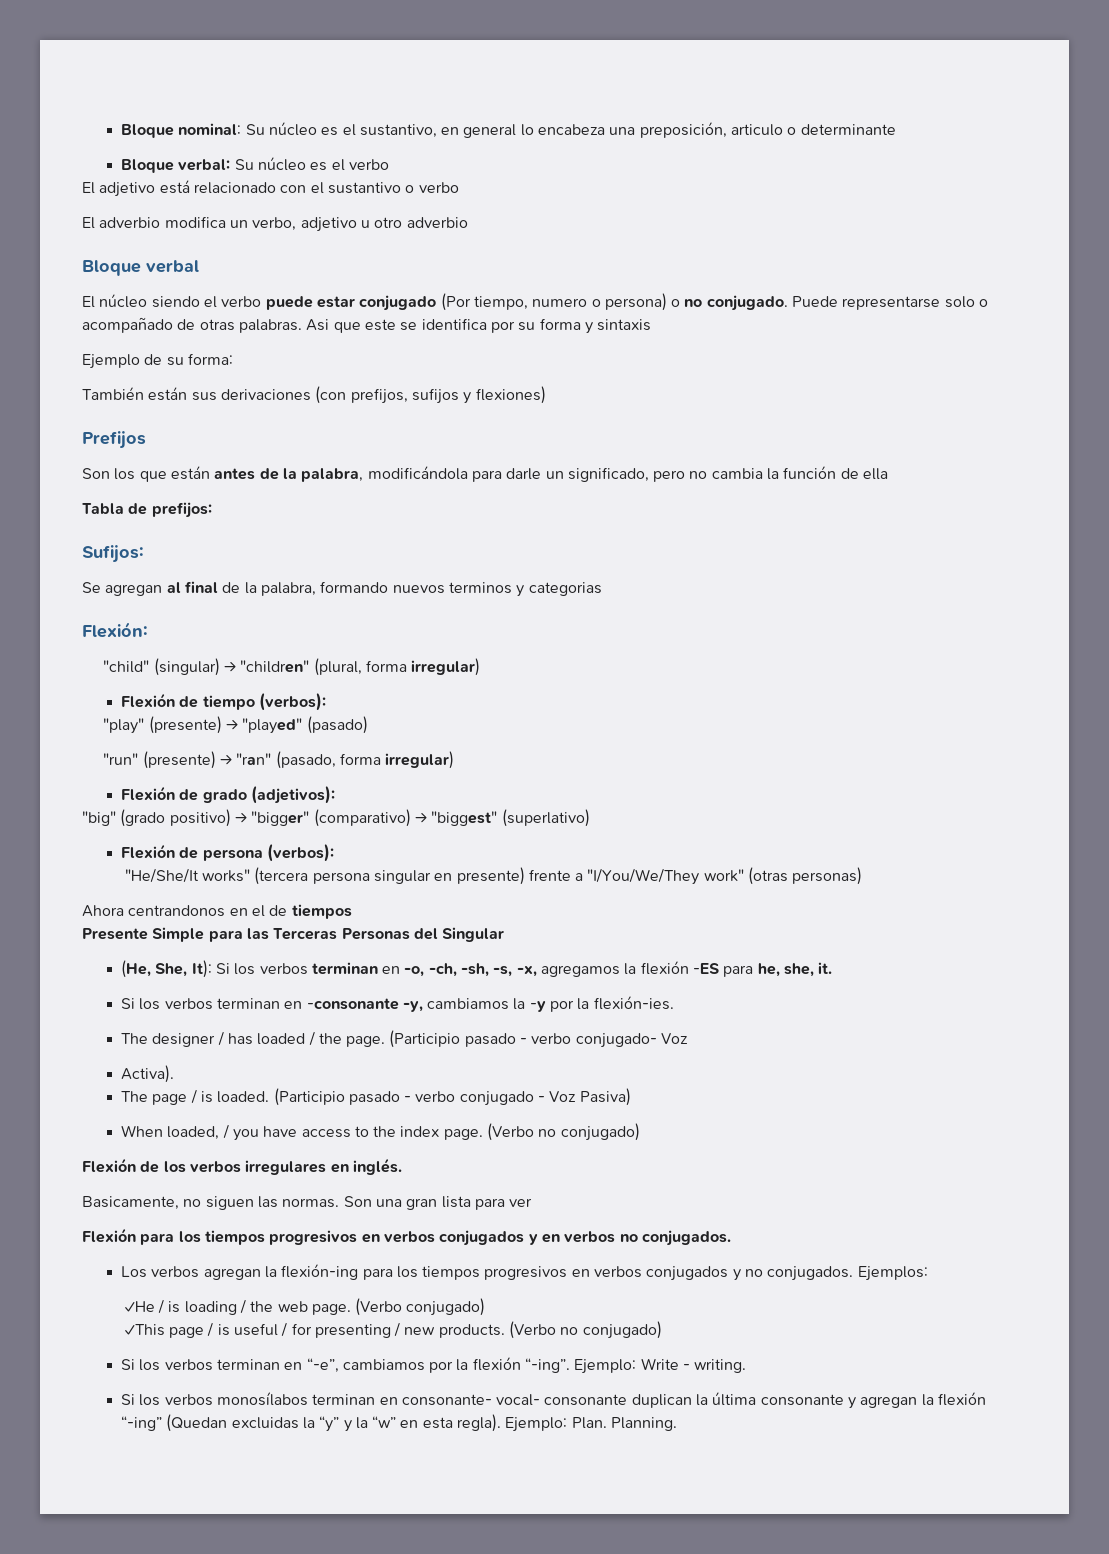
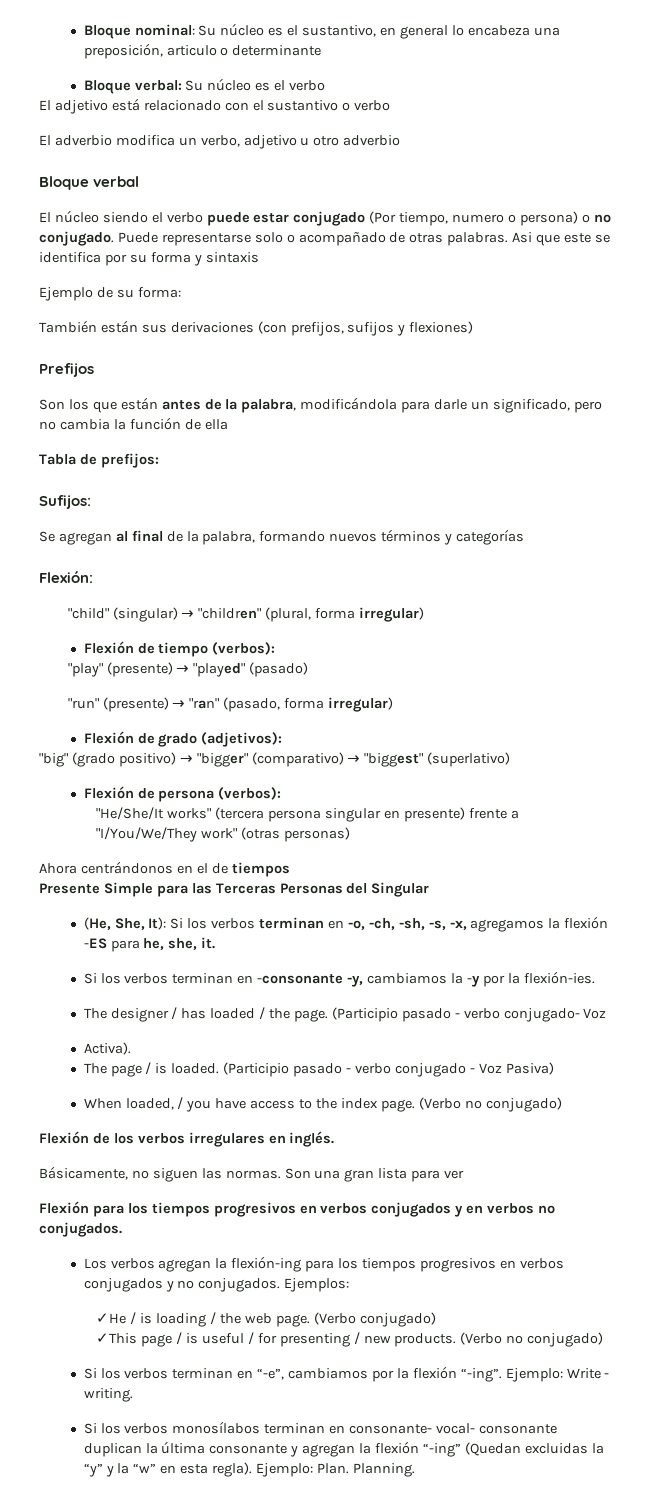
[448,582,602,597] terminos y categorias -> [381,529,525,545] términos y categorías
[128,905,226,917] centrandonos -> [80,861,173,874] centrándonos
[82,1196,179,1210] Basicamente, -> [39,1166,128,1180] Básicamente,

